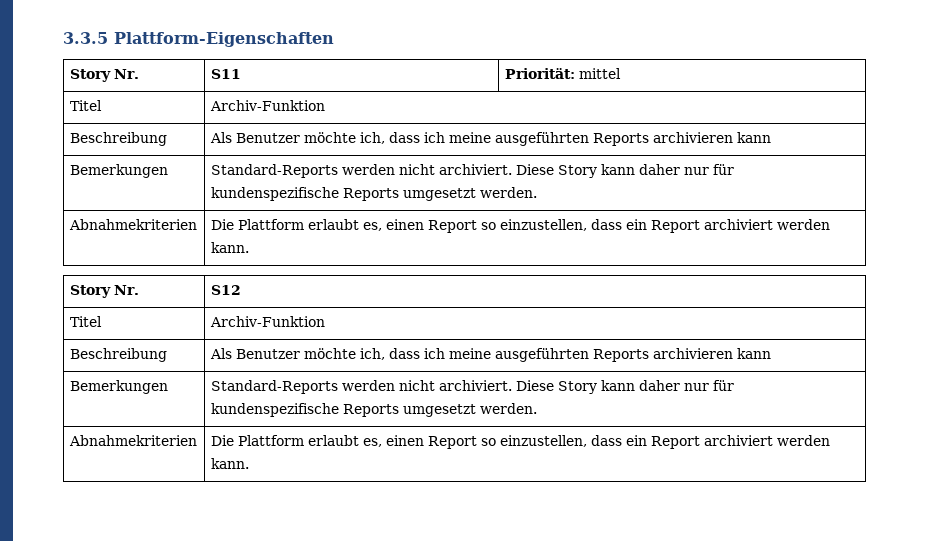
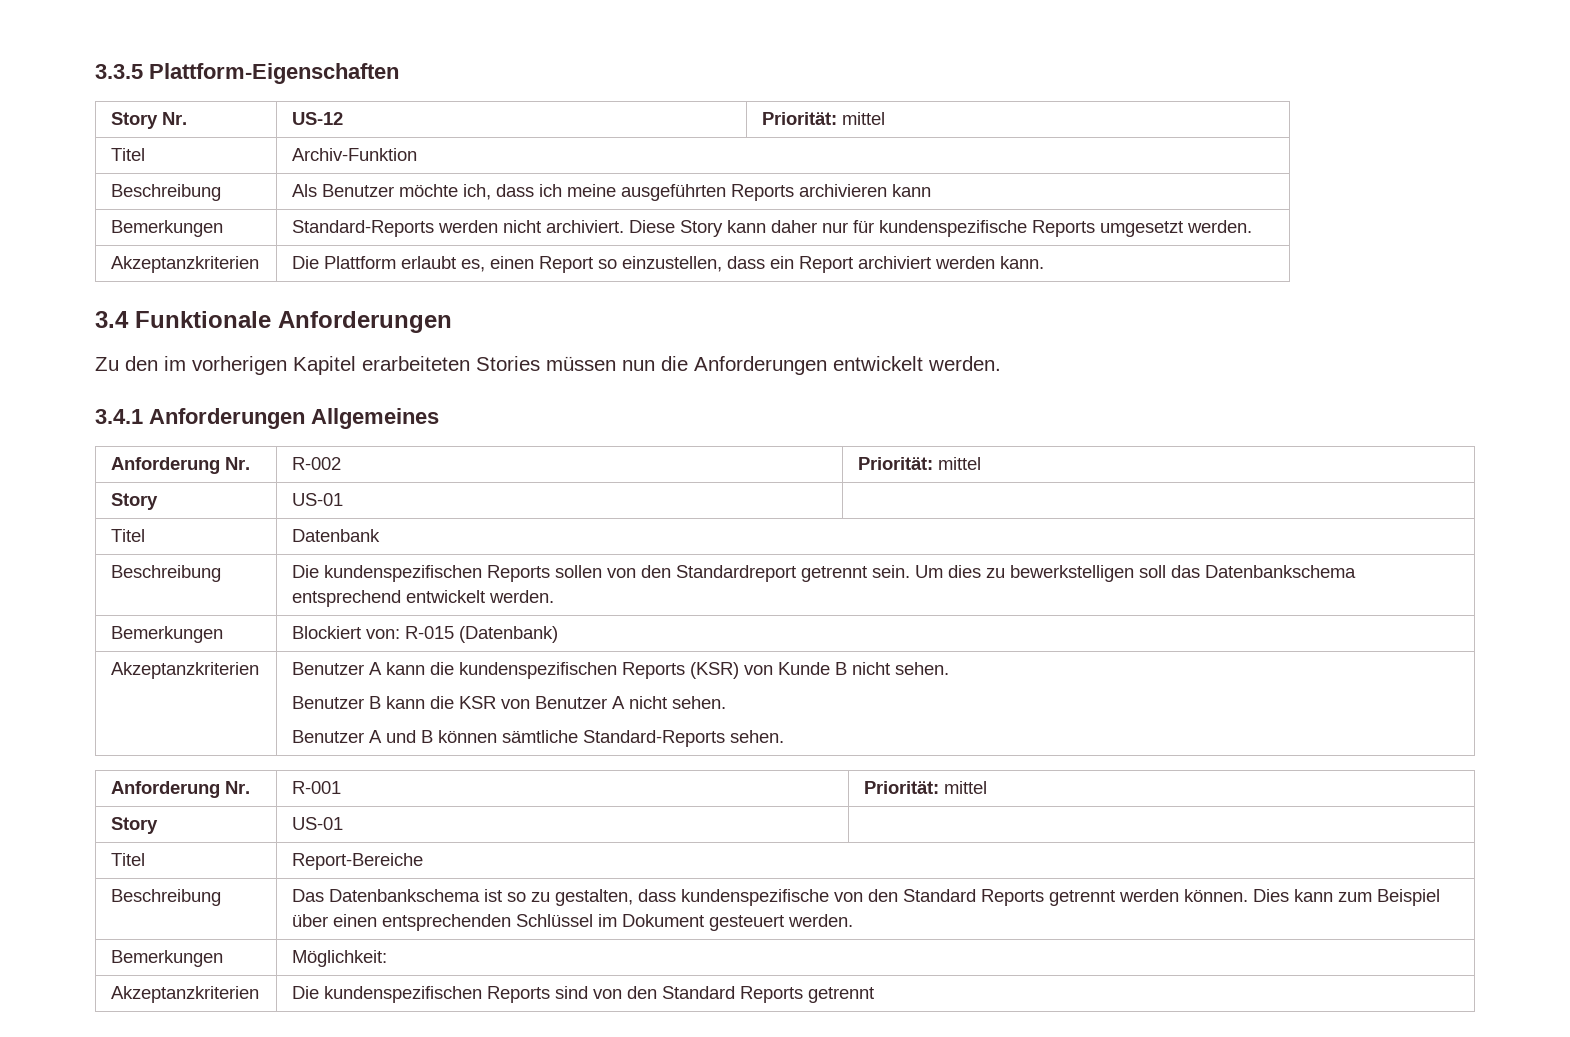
[210,69,241,79] S11 -> [292,112,344,125] US-12
[68,219,197,230] Abnahmekriterien -> [111,256,260,273] Akzeptanzkriterien
[69,285,139,298] [210,285,241,295] [69,316,102,327] [209,316,325,327] [69,348,167,362] [209,348,771,362] [69,380,168,394] [210,380,734,394] [210,403,537,417] [68,435,197,446] [210,435,830,449] [210,458,249,469] // Story Nr. | S12 // Titel | Archiv-Funktion // Beschreibung | Als Benutzer möchte ich, dass ich meine ausgeführten Reports archivieren kann // Bemerkungen | Standard-Reports werden nicht archiviert. Diese Story kann daher nur für kundenspezifische Reports umgesetzt werden. // Abnahmekriterien | Die Plattform erlaubt es, einen Report so einzustellen, dass ein Report archiviert werden kann. -> [95,311,452,333] [95,356,1001,375] [95,408,439,429] [111,457,251,474] [292,457,342,470] [858,457,982,470] [111,493,159,510] [292,493,344,506] [111,529,146,542] [292,529,381,542] [111,565,222,582] [292,565,1357,582] [292,590,555,607] [111,626,224,643] [292,626,559,643] [111,662,260,679] [292,662,950,679] [292,696,727,709] [292,730,785,747] [111,781,251,798] [292,781,342,794] [864,781,988,794] [111,817,159,834] [292,817,344,830] [111,853,146,866] [292,853,424,870] [111,889,222,906] [292,889,1441,906] [292,914,854,931] [111,950,224,967] [292,950,388,967] [111,986,260,1003] [292,986,875,1003] // 3.4 Funktionale Anforderungen // Zu den im vorherigen Kapitel erarbeiteten Stories müssen nun die Anforderungen entwickelt werden. // 3.4.1 Anforderungen Allgemeines // Anforderung Nr. | R-002 | Priorität: mittel // Story | US-01 | // Titel | Datenbank // Beschreibung | Die kundenspezifischen Reports sollen von den Standardreport getrennt sein. Um dies zu bewerkstelligen soll das Datenbankschema entsprechend entwickelt werden. // Bemerkungen | Blockiert von: R-015 (Datenbank) // Akzeptanzkriterien | Benutzer A kann die kundenspezifischen Reports (KSR) von Kunde B nicht sehen. // Benutzer B kann die KSR von Benutzer A nicht sehen. // Benutzer A und B können sämtliche Standard-Reports sehen. // Anforderung Nr. | R-001 | Priorität: mittel // Story | US-01 | // Titel | Report-Bereiche // Beschreibung | Das Datenbankschema ist so zu gestalten, dass kundenspezifische von den Standard Reports getrennt werden können. Dies kann zum Beispiel über einen entsprechenden Schlüssel im Dokument gesteuert werden. // Bemerkungen | Möglichkeit: // Akzeptanzkriterien | Die kundenspezifischen Reports sind von den Standard Reports getrennt

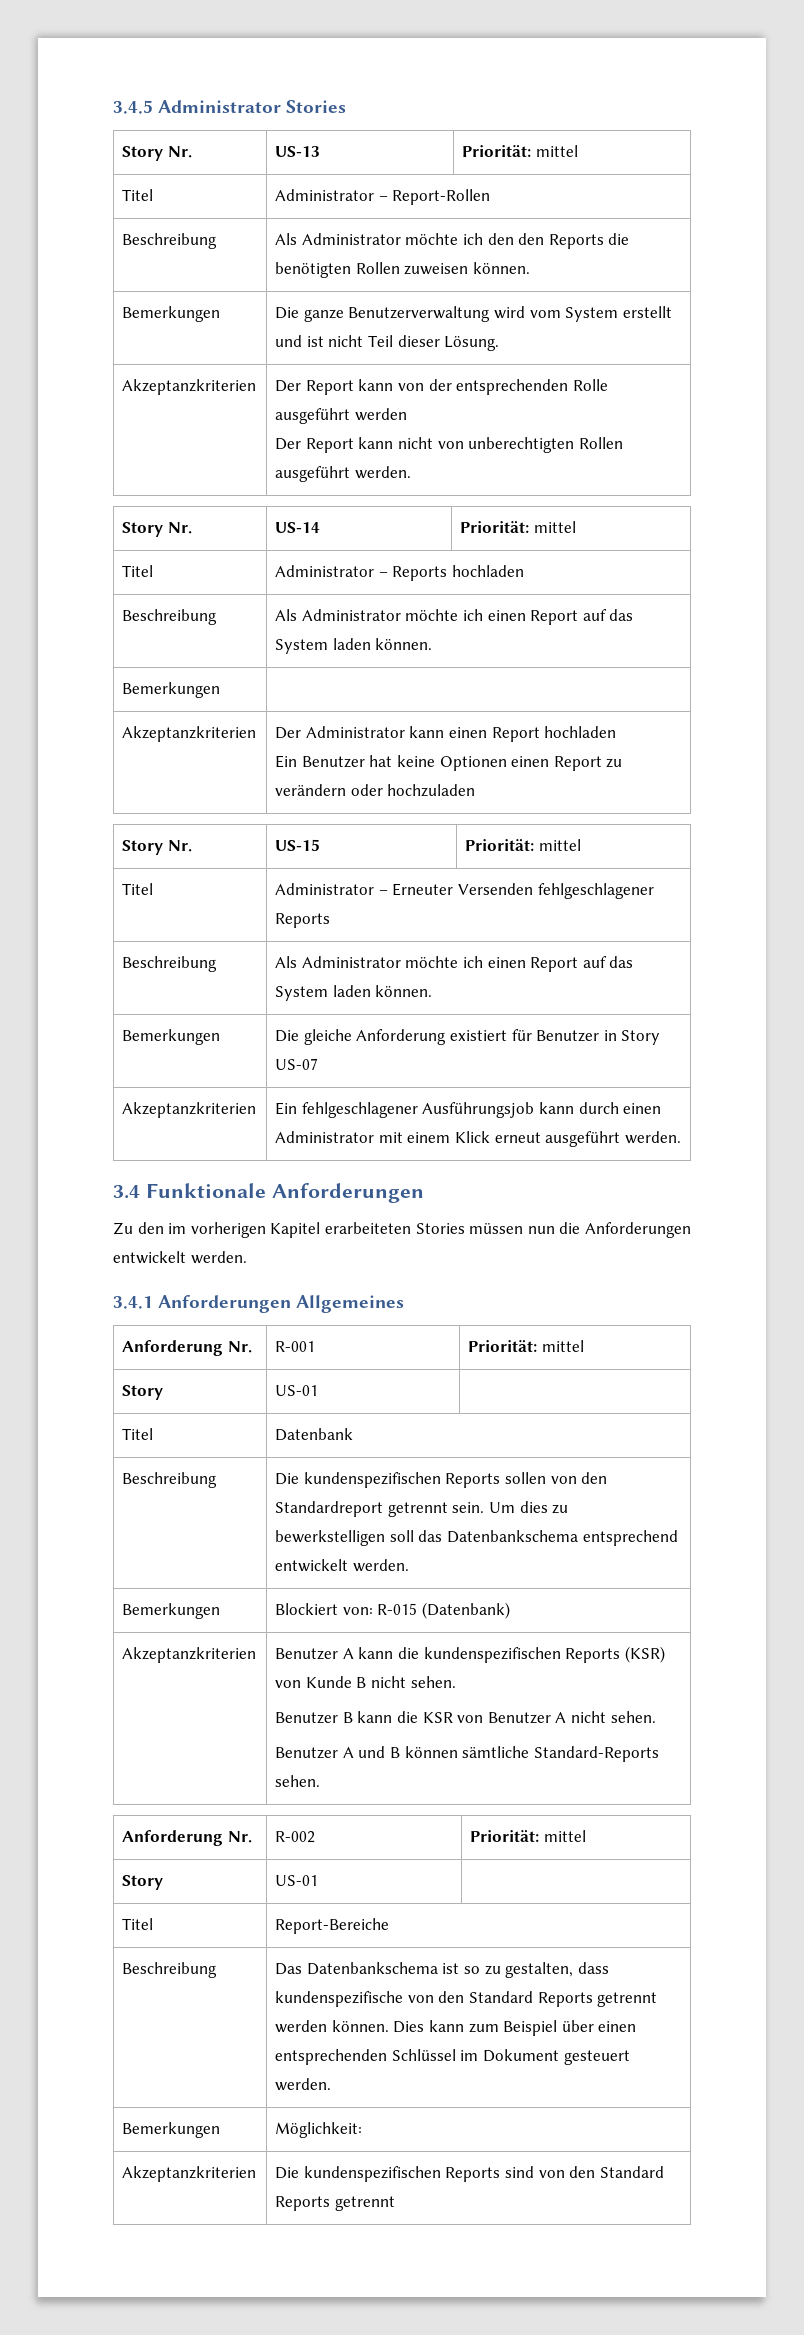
[95,63,399,84] [111,112,188,129] [292,112,344,125] [762,112,886,125] [111,148,146,161] [292,148,418,161] [111,184,222,201] [292,184,932,201] [111,220,224,237] [292,220,1253,237] [111,256,260,273] [292,256,1045,273] 3.3.5 Plattform-Eigenschaften // Story Nr. | US-12 | Priorität: mittel // Titel | Archiv-Funktion // Beschreibung | Als Benutzer möchte ich, dass ich meine ausgeführten Reports archivieren kann // Bemerkungen | Standard-Reports werden nicht archiviert. Diese Story kann daher nur für kundenspezifische Reports umgesetzt werden. // Akzeptanzkriterien | Die Plattform erlaubt es, einen Report so einzustellen, dass ein Report archiviert werden kann. -> [113,100,347,114] [122,146,192,161] [275,146,321,157] [462,145,578,157] [122,189,154,201] [275,189,491,205] [122,233,218,249] [275,233,630,249] [275,262,530,278] [122,306,221,322] [275,306,672,322] [275,335,500,351] [122,379,257,395] [275,379,608,395] [275,408,407,424] [275,437,623,453] [275,466,411,482] [122,522,192,537] [275,522,321,533] [460,521,576,533] [122,565,154,577] [275,565,524,581] [122,609,218,625] [275,609,634,625] [275,638,433,654] [122,682,221,698] [122,726,257,742] [275,726,617,742] [275,755,623,771] [275,784,476,797] [122,840,192,855] [275,839,321,851] [465,839,581,851] [122,883,154,895] [275,883,654,899] [275,913,331,928] [122,956,218,972] [275,956,634,972] [275,985,433,1001] [122,1029,221,1045] [275,1029,661,1045] [275,1058,319,1070] [122,1102,257,1118] [275,1102,662,1118] [275,1131,681,1147] 3.4.5 Administrator Stories // Story Nr. | US-13 | Priorität: mittel // Titel | Administrator – Report-Rollen // Beschreibung | Als Administrator möchte ich den den Reports die benötigten Rollen zuweisen können. // Bemerkungen | Die ganze Benutzerverwaltung wird vom System erstellt und ist nicht Teil dieser Lösung. // Akzeptanzkriterien | Der Report kann von der entsprechenden Rolle ausgeführt werden // Der Report kann nicht von unberechtigten Rollen ausgeführt werden. // Story Nr. | US-14 | Priorität: mittel // Titel | Administrator – Reports hochladen // Beschreibung | Als Administrator möchte ich einen Report auf das System laden können. // Bemerkungen | // Akzeptanzkriterien | Der Administrator kann einen Report hochladen // Ein Benutzer hat keine Optionen einen Report zu verändern oder hochzuladen // Story Nr. | US-15 | Priorität: mittel // Titel | Administrator – Erneuter Versenden fehlgeschlagener Reports // Beschreibung | Als Administrator möchte ich einen Report auf das System laden können. // Bemerkungen | Die gleiche Anforderung existiert für Benutzer in Story US-07 // Akzeptanzkriterien | Ein fehlgeschlagener Ausführungsjob kann durch einen Administrator mit einem Klick erneut ausgeführt werden.
[292,457,342,470] R-002 -> [275,1341,316,1352] R-001
[292,781,342,794] R-001 -> [275,1831,316,1843] R-002

